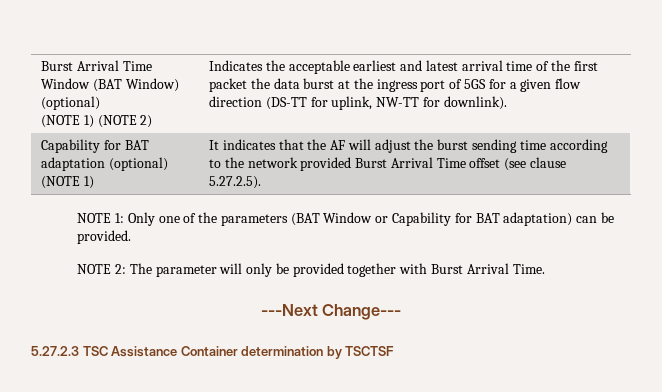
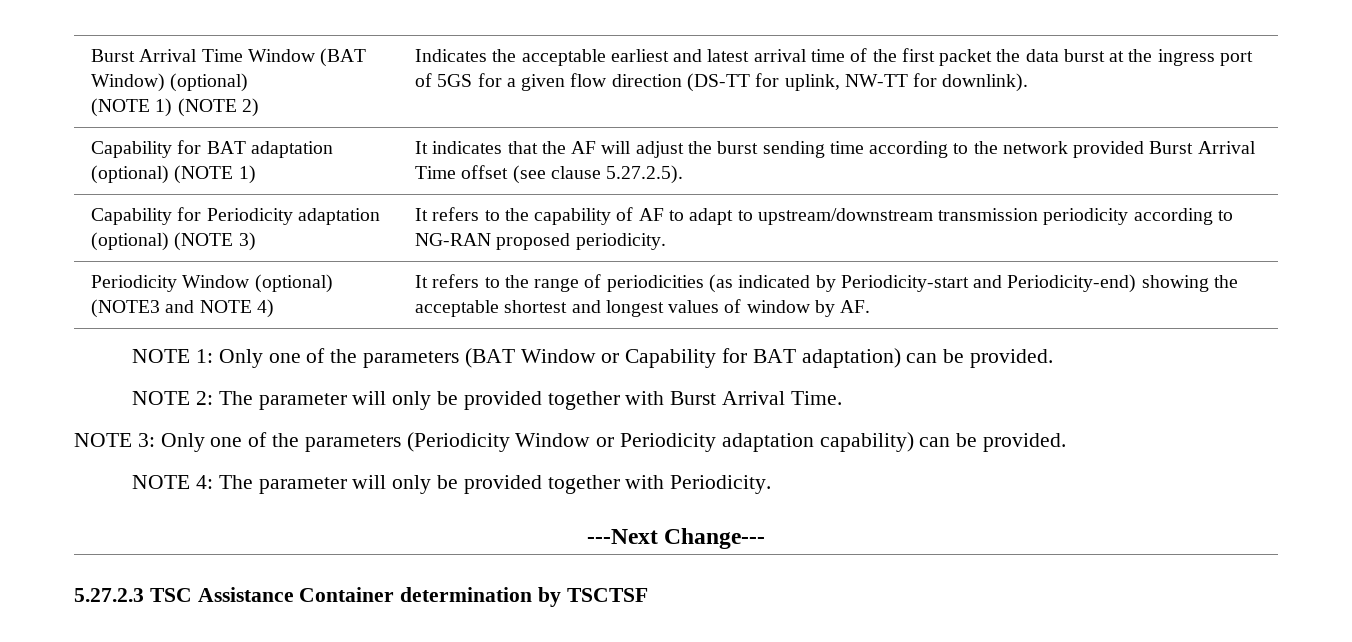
(262, 182) none -> [91,207,380,225] [91,232,256,251] [415,207,1233,225] [415,233,666,250] [91,274,333,293] [91,299,274,318] [415,274,1238,293] [415,299,871,317] // Capability for Periodicity adaptation (optional) (NOTE 3) | It refers to the capability of AF to adapt to upstream/downstream transmission periodicity according to NG-RAN proposed periodicity. // Periodicity Window (optional) (NOTE3 and NOTE 4) | It refers to the range of periodicities (as indicated by Periodicity-start and Periodicity-end) showing the acceptable shortest and longest values of window by AF.
(545, 269) none -> [74,432,1067,452] [132,475,772,494] // NOTE 3: Only one of the parameters (Periodicity Window or Periodicity adaptation capability) can be provided. // NOTE 4: The parameter will only be provided together with Periodicity.

